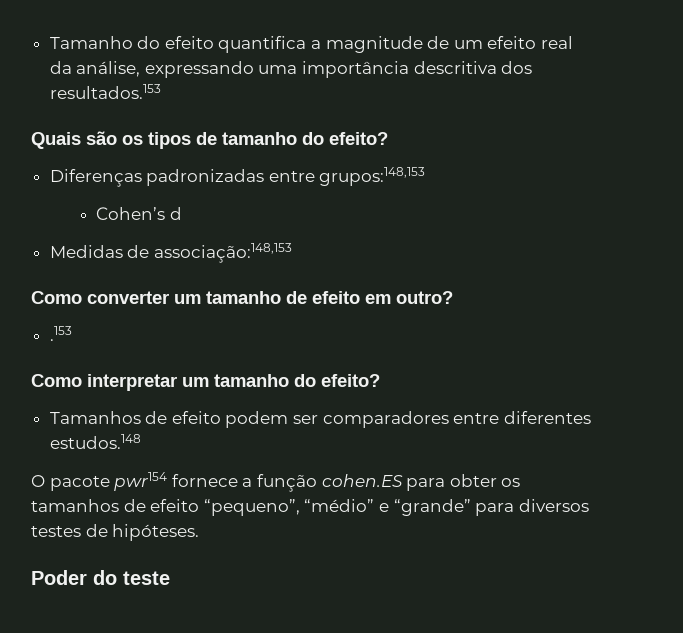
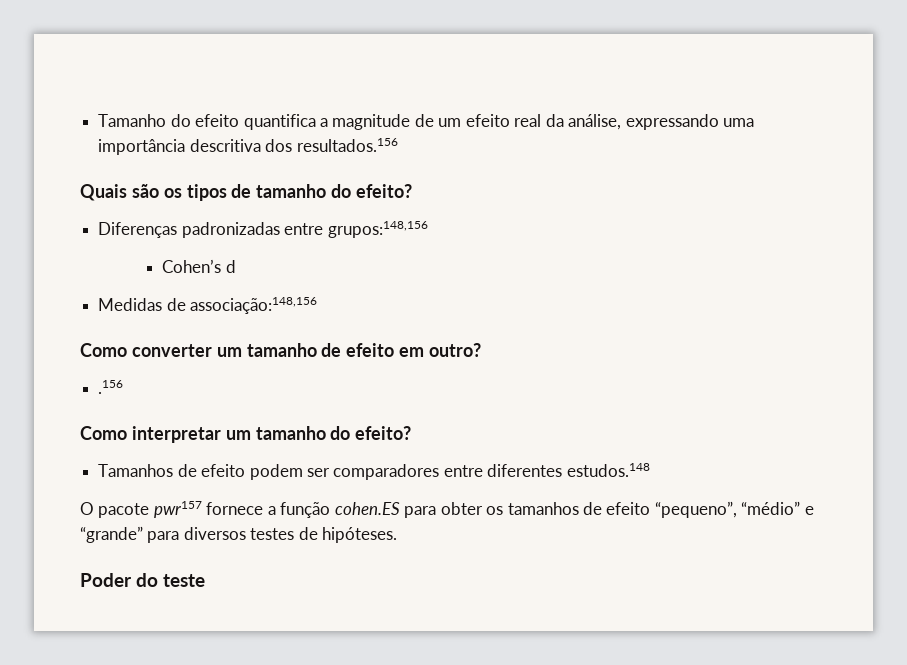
[49,84,161,99] resultados.153 -> [296,138,398,152] resultados.156
[319,167,426,186] grupos:148,153 -> [327,221,428,238] grupos:148,156
[153,243,292,263] associação:148,153 -> [190,297,318,314] associação:148,156
[49,326,72,341] .153 -> [98,380,124,394] .156
[114,472,168,491] pwr154 -> [153,501,202,518] pwr157

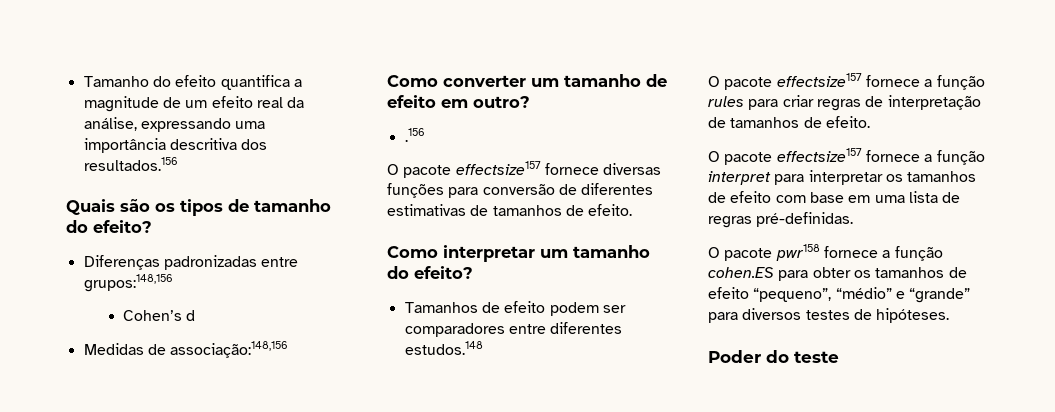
(124, 387) none -> [387,161,662,178] [387,183,654,198] [387,204,633,216] // O pacote effectsize157 fornece diversas funções para conversão de diferentes estimativas de tamanhos de efeito.
[153,501,202,518] pwr157 -> [776,73,985,90] [708,95,981,111] [708,116,870,128] [708,148,985,165] [708,170,977,185] [708,191,961,203] [708,212,854,228] [708,244,820,261] effectsize157 fornece a função rules para criar regras de interpretação de tamanhos de efeito. // O pacote effectsize157 fornece a função interpret para interpretar os tamanhos de efeito com base em uma lista de regras pré-definidas. // O pacote pwr158

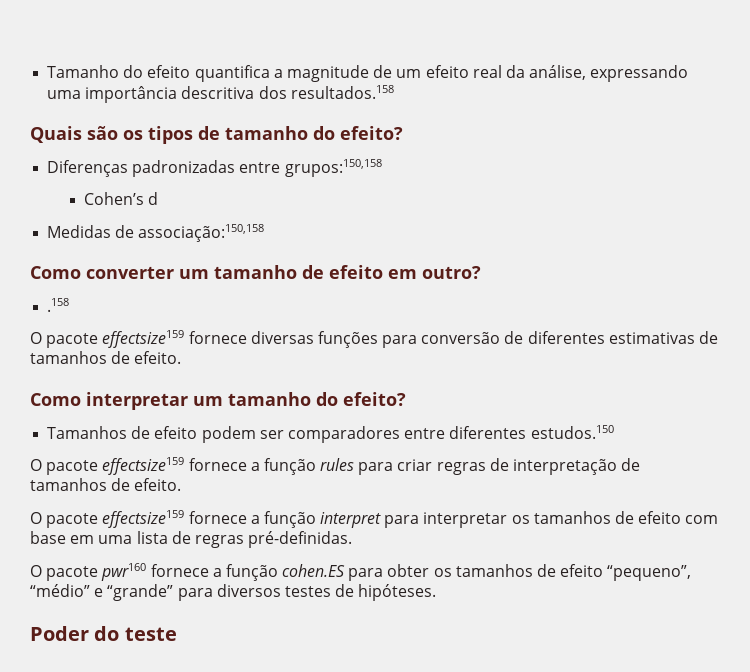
[83,157,178,171] resultados.156 -> [290,85,394,99] resultados.158
[83,274,173,292] grupos:148,156 -> [284,159,382,177] grupos:150,158
[170,341,289,358] associação:148,156 -> [138,224,265,242] associação:150,158
[404,128,425,142] [387,161,541,178] .156 // O pacote effectsize157 -> [47,298,70,312] [30,330,185,348] .158 // O pacote effectsize159
[404,341,483,355] [708,73,862,90] estudos.148 // O pacote effectsize157 -> [530,425,614,439] [30,457,185,475] estudos.150 // O pacote effectsize159
[776,148,862,162] effectsize157 -> [102,510,185,528] effectsize159
[775,244,820,261] pwr158 -> [101,563,147,581] pwr160

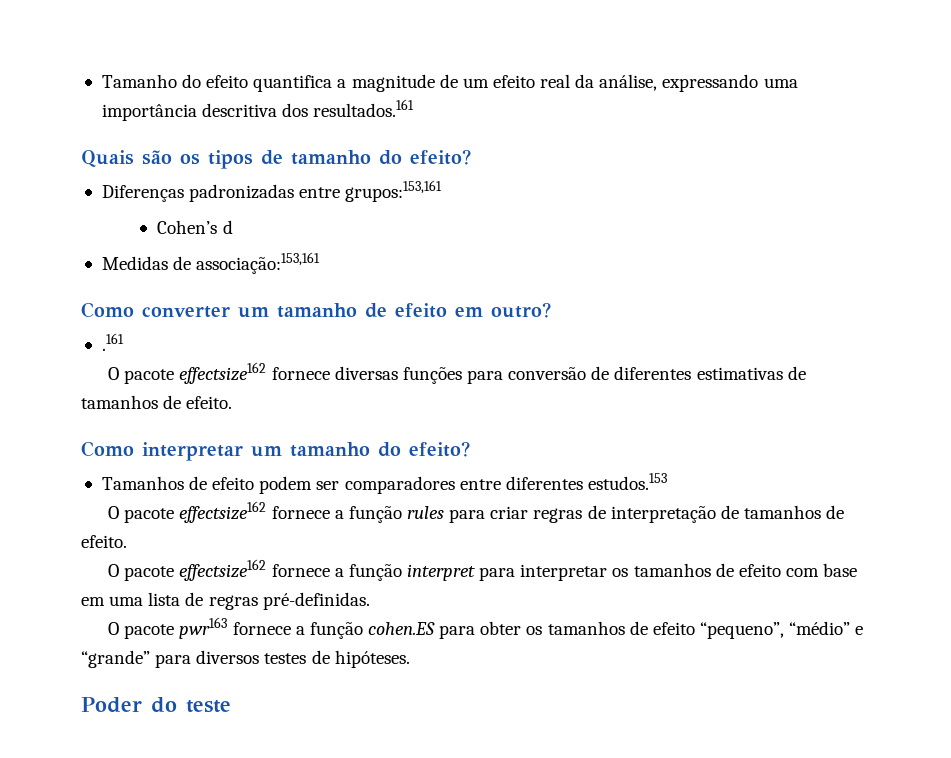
[290,85,394,99] resultados.158 -> [313,99,415,117] resultados.161
[284,159,382,177] grupos:150,158 -> [345,180,443,202] grupos:153,161
[138,224,265,242] associação:150,158 -> [196,252,321,274] associação:153,161
[47,298,70,312] [30,330,185,348] .158 // O pacote effectsize159 -> [101,333,124,351] [108,362,267,384] .161 // O pacote effectsize162
[530,425,614,439] [30,457,185,475] estudos.150 // O pacote effectsize159 -> [587,473,667,490] [108,501,267,523] estudos.153 // O pacote effectsize162
[102,510,185,528] effectsize159 -> [179,559,267,581] effectsize162
[101,563,147,581] pwr160 -> [179,617,228,639] pwr163

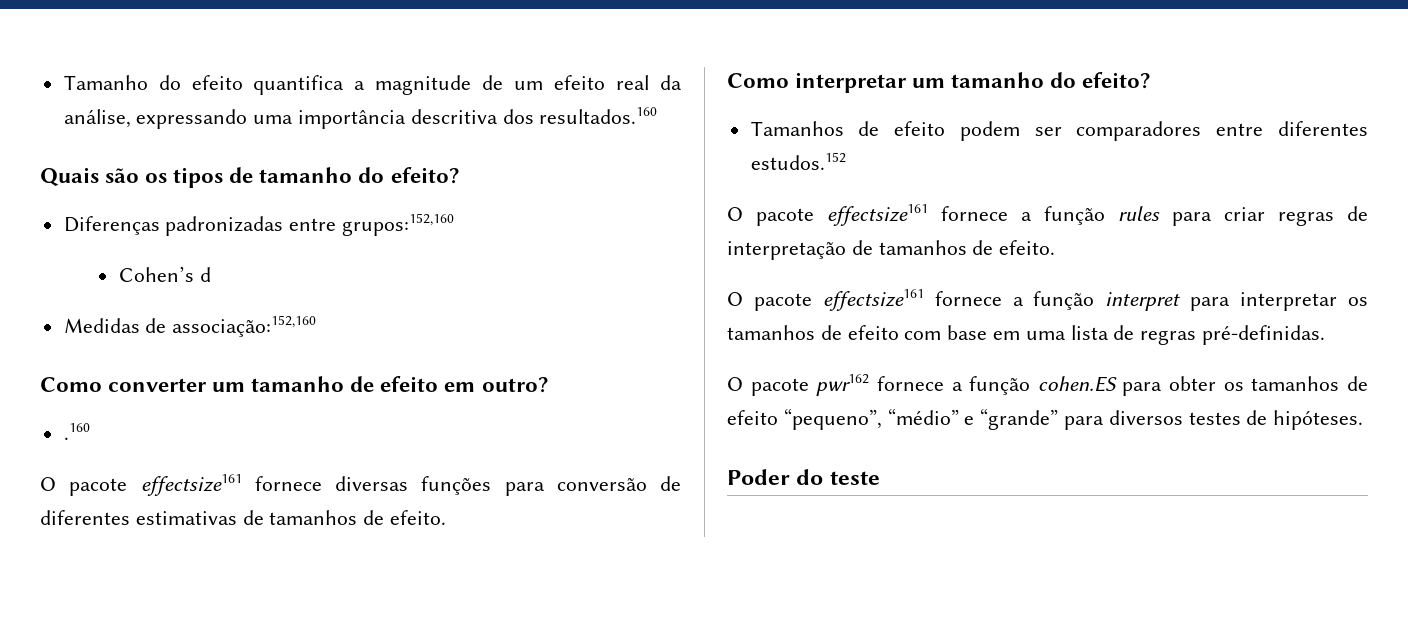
[313,99,415,117] resultados.161 -> [539,107,658,124] resultados.160
[345,180,443,202] grupos:153,161 -> [342,213,455,236] grupos:152,160
[196,252,321,274] associação:153,161 -> [172,315,317,337] associação:152,160
[101,333,124,351] [108,362,267,384] .161 // O pacote effectsize162 -> [63,423,90,440] [40,474,242,496] .160 // O pacote effectsize161
[587,473,667,490] [108,501,267,523] estudos.153 // O pacote effectsize162 -> [750,152,846,170] [727,204,928,226] estudos.152 // O pacote effectsize161
[179,559,267,581] effectsize162 -> [822,289,924,311] effectsize161
[179,617,228,639] pwr163 -> [816,374,870,396] pwr162

